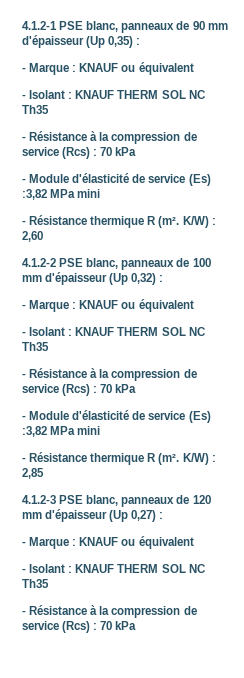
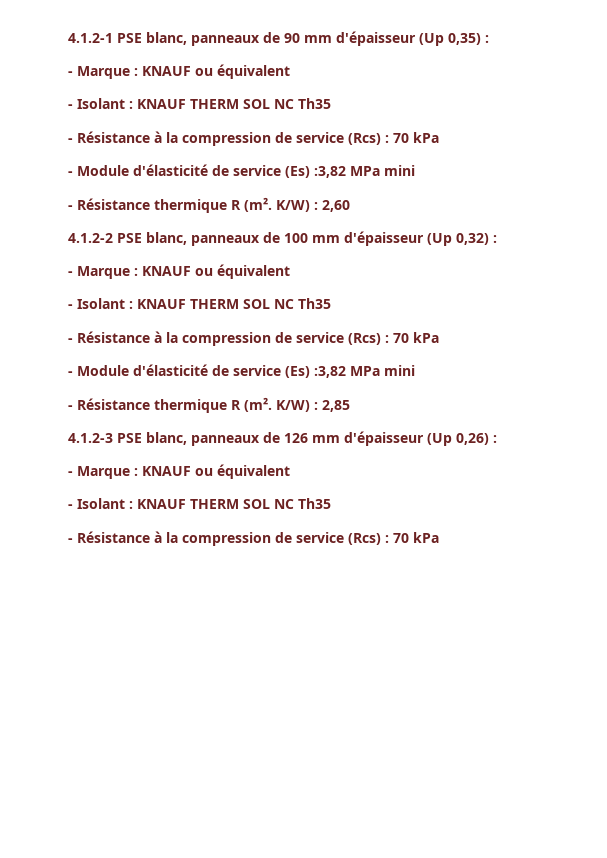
[192,495,211,504] [22,509,157,522] 120 mm d'épaisseur (Up 0,27) -> [284,431,489,446] 126 mm d'épaisseur (Up 0,26)

